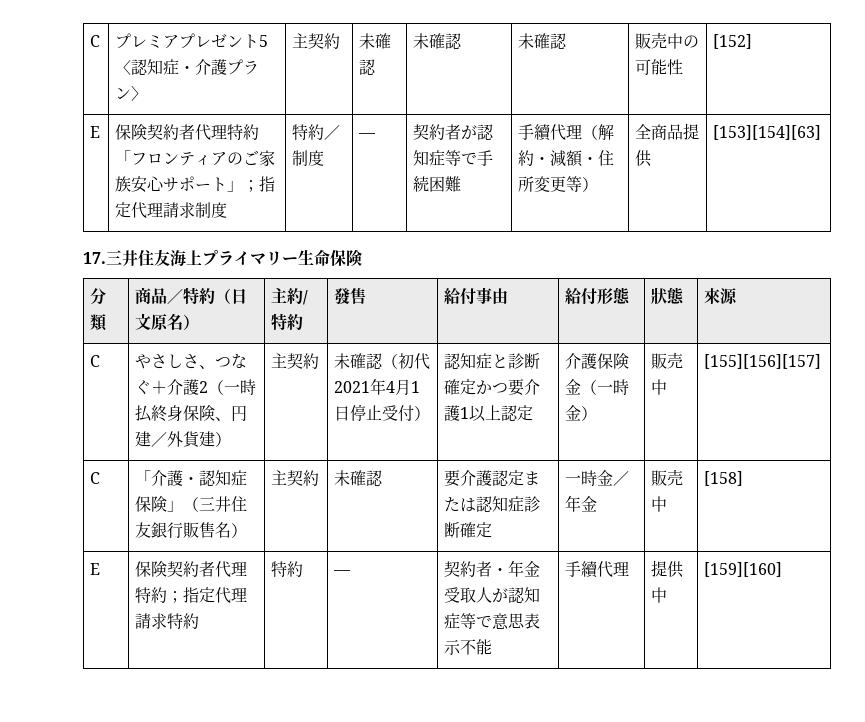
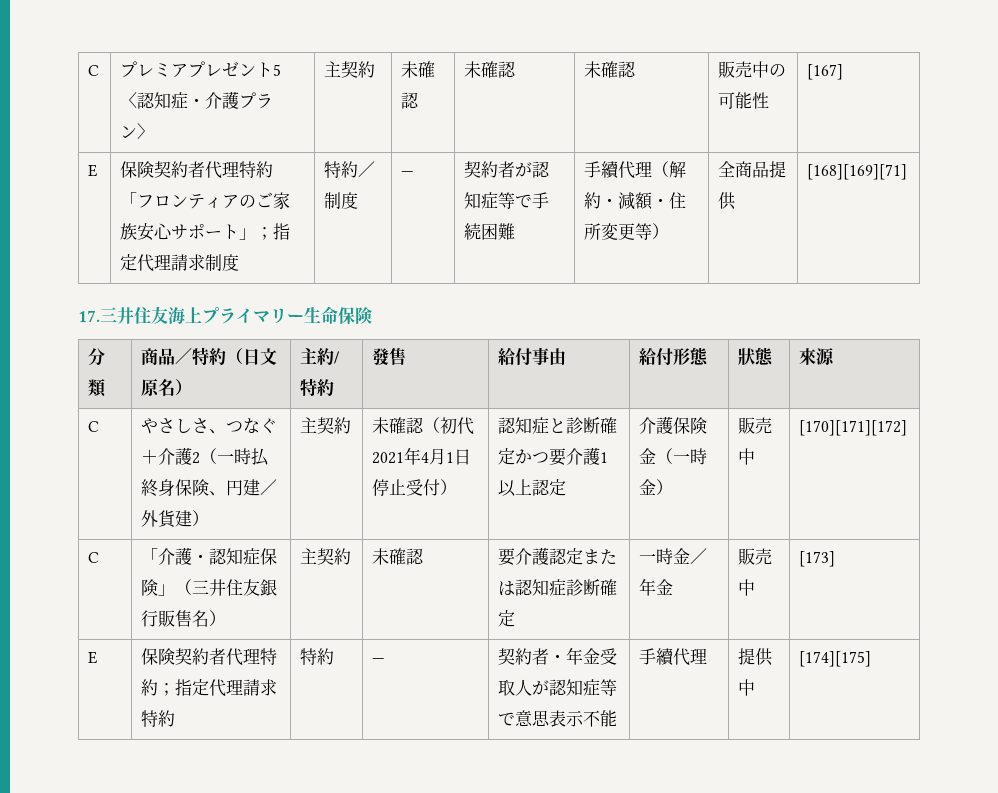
[713,34,753,49] [152] -> [807,64,844,80] [167]
[713,125,822,140] [153][154][63] -> [807,164,908,180] [168][169][71]
[704,354,822,369] [155][156][157] -> [799,420,908,436] [170][171][172]
[704,471,744,486] [158] -> [799,551,836,567] [173]
[704,562,783,577] [159][160] -> [799,651,872,667] [174][175]

